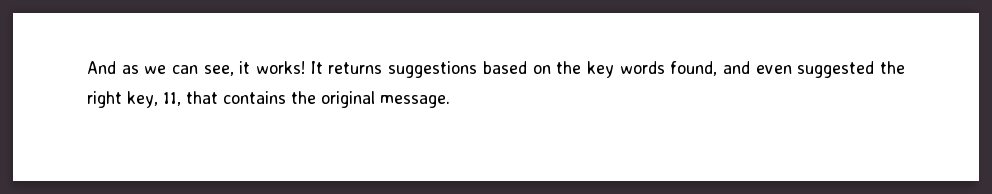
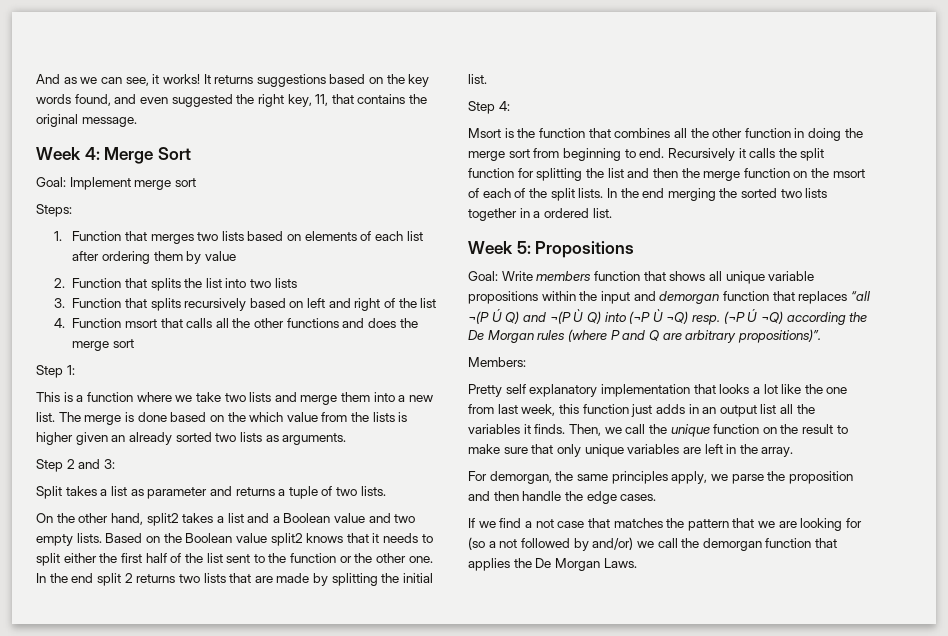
(450, 101) none -> [36,147,191,164] [36,177,196,190] [36,204,72,217] [54,231,423,244] [72,251,236,264] [54,278,297,291] [54,298,437,311] [54,318,418,328] [72,339,134,351] [36,365,75,378] [36,392,434,405] [36,412,408,425] [36,432,347,445] [36,459,115,472] [36,486,386,499] [36,513,416,526] [36,533,433,546] [36,553,433,566] [36,573,434,586] [468,74,487,84] [468,101,510,114] [468,128,863,141] [468,148,825,161] [468,168,865,181] [468,188,828,201] [468,208,612,221] [468,241,635,258] [468,271,815,284] [468,291,870,304] [468,308,868,325] [468,329,821,343] [468,357,526,367] [468,384,848,397] [468,404,815,417] [468,424,848,437] [468,444,794,457] [468,471,853,484] [468,491,657,504] [468,518,863,531] [468,537,838,551] [468,558,637,571] // Week 4: Merge Sort // Goal: Implement merge sort // Steps: // 1. Function that merges two lists based on elements of each list after ordering them by value // 2. Function that splits the list into two lists // 3. Function that splits recursively based on left and right of the list // 4. Function msort that calls all the other functions and does the merge sort // Step 1: // This is a function where we take two lists and merge them into a new list. The merge is done based on the which value from the lists is higher given an already sorted two lists as arguments. // Step 2 and 3: // Split takes a list as parameter and returns a tuple of two lists. // On the other hand, split2 takes a list and a Boolean value and two empty lists. Based on the Boolean value split2 knows that it needs to split either the first half of the list sent to the function or the other one. In the end split 2 returns two lists that are made by splitting the initial list. // Step 4: // Msort is the function that combines all the other function in doing the merge sort from beginning to end. Recursively it calls the split function for splitting the list and then the merge function on the msort of each of the split lists. In the end merging the sorted two lists together in a ordered list. // Week 5: Propositions // Goal: Write members function that shows all unique variable propositions within the input and demorgan function that replaces “all ¬(P Ú Q) and ¬(P Ù Q) into (¬P Ù ¬Q) resp. (¬P Ú ¬Q) according the De Morgan rules (where P and Q are arbitrary propositions)”. // Members: // Pretty self explanatory implementation that looks a lot like the one from last week, this function just adds in an output list all the variables it finds. Then, we call the unique function on the result to make sure that only unique variables are left in the array. // For demorgan, the same principles apply, we parse the proposition and then handle the edge cases. // If we find a not case that matches the pattern that we are looking for (so a not followed by and/or) we call the demorgan function that applies the De Morgan Laws.

